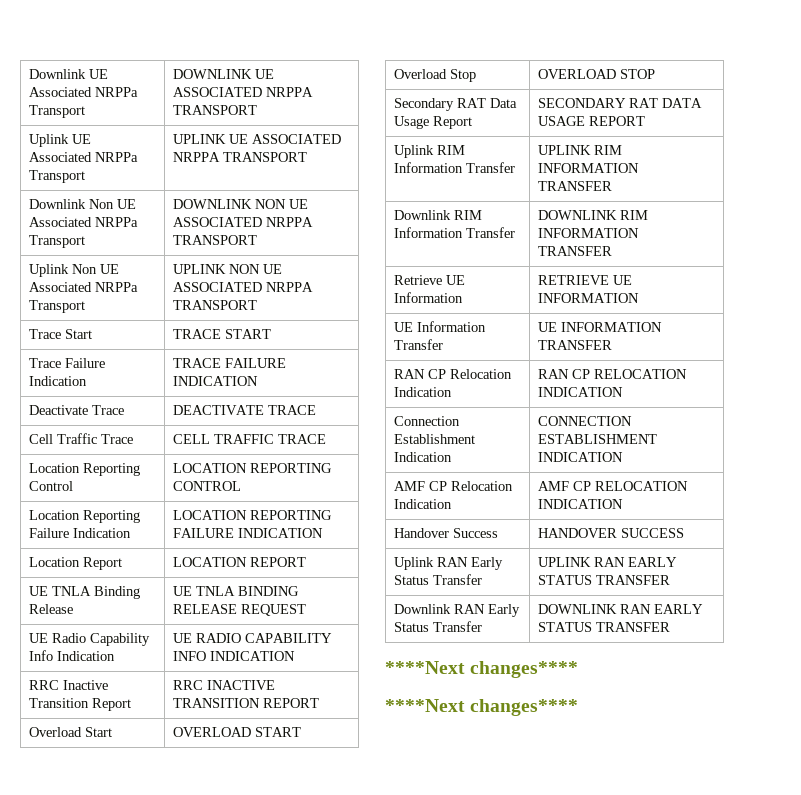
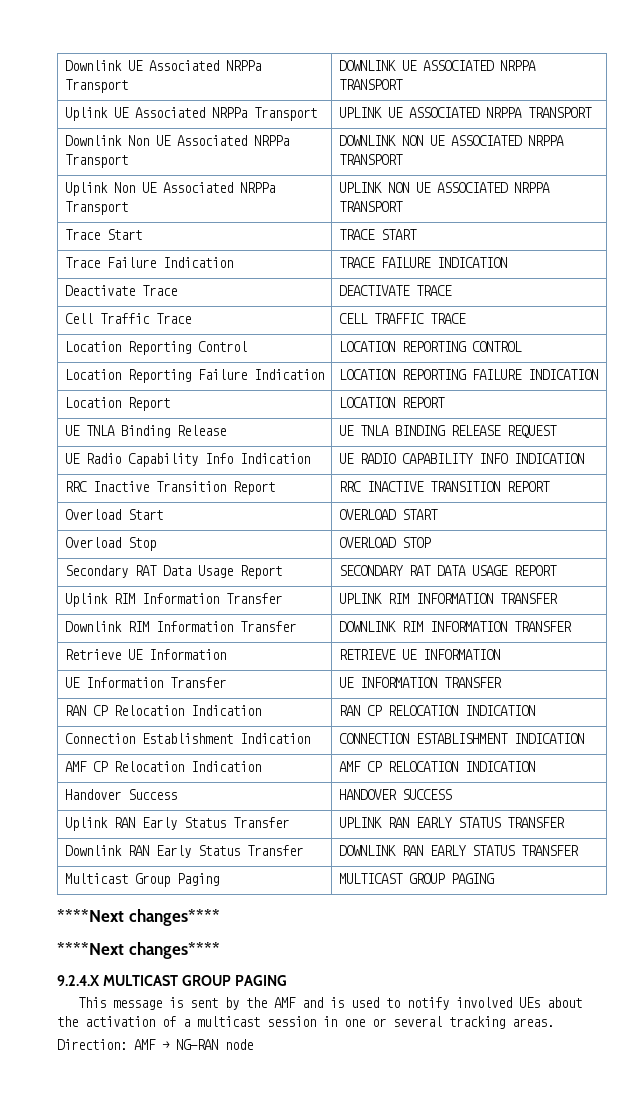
[385,661,579,678] [385,699,579,716] // ****Next changes**** // ****Next changes**** -> [64,873,219,887] [338,873,494,884] [57,909,220,926] [57,942,220,959] [57,975,287,986] [77,997,582,1010] [57,1016,554,1029] [57,1039,253,1050] // Multicast Group Paging | MULTICAST GROUP PAGING // ****Next changes**** // ****Next changes**** // 9.2.4.X MULTICAST GROUP PAGING // This message is sent by the AMF and is used to notify involved UEs about the activation of a multicast session in one or several tracking areas. // Direction: AMF → NG-RAN node

